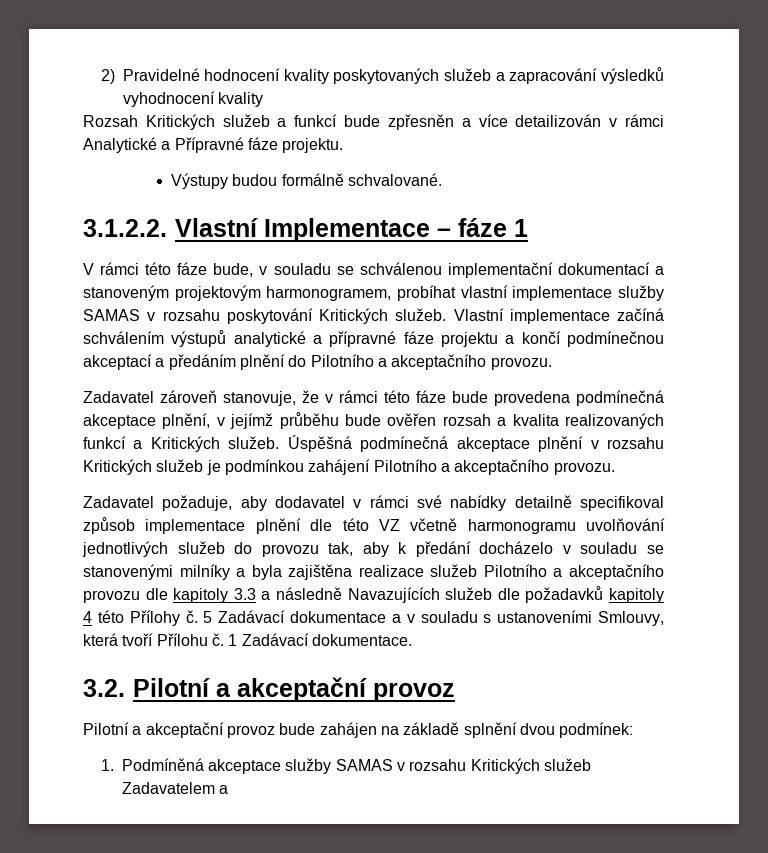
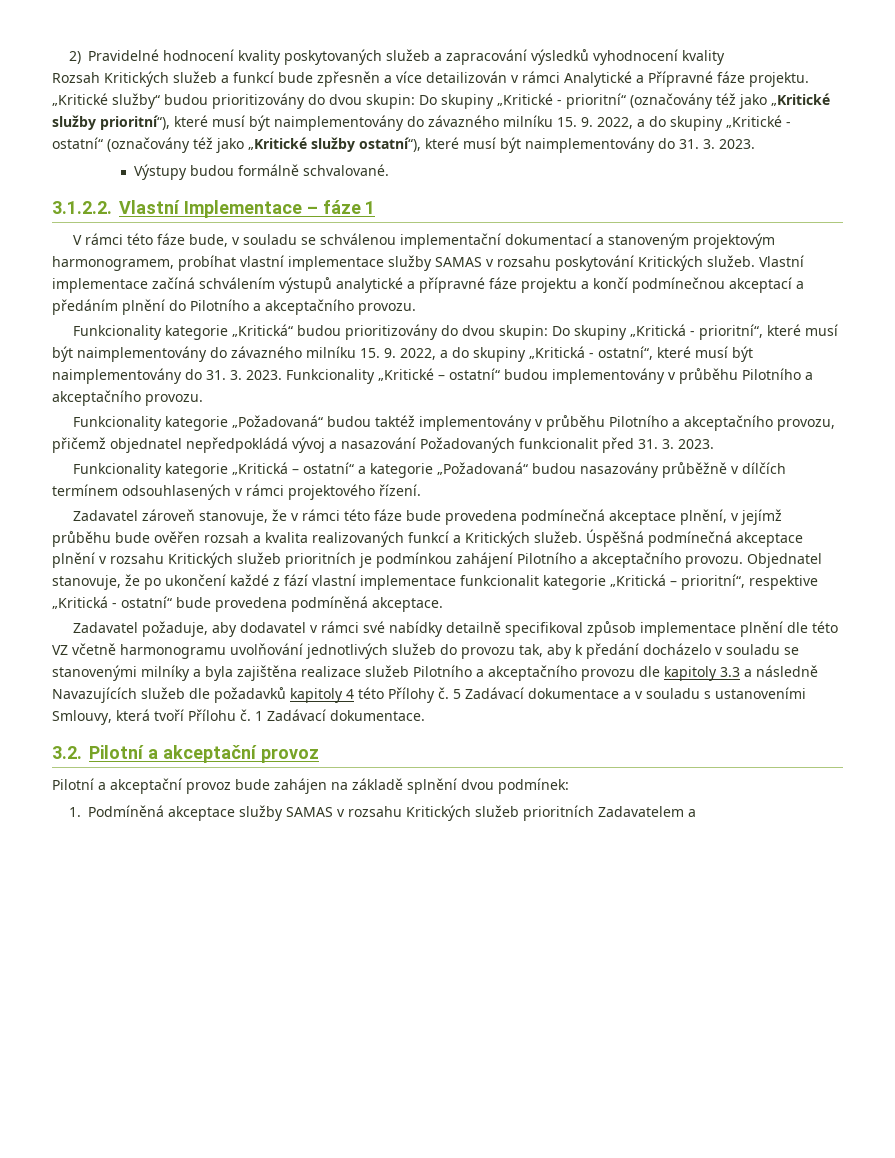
(344, 145) none -> [52,93,830,109] [52,115,791,131] [52,137,755,153] „Kritické služby“ budou prioritizovány do dvou skupin: Do skupiny „Kritické - prioritní“ (označovány též jako „Kritické služby prioritní“), které musí být naimplementovány do závazného milníku 15. 9. 2022, a do skupiny „Kritické - ostatní“ (označovány též jako „Kritické služby ostatní“), které musí být naimplementovány do 31. 3. 2023.
(552, 363) none -> [72,324,838,340] [52,346,753,362] [52,368,813,384] [52,390,203,406] [72,415,835,431] [52,437,714,453] [72,462,786,478] [52,484,421,500] // Funkcionality kategorie „Kritická“ budou prioritizovány do dvou skupin: Do skupiny „Kritická - prioritní“, které musí být naimplementovány do závazného milníku 15. 9. 2022, a do skupiny „Kritická - ostatní“, které musí být naimplementovány do 31. 3. 2023. Funkcionality „Kritické – ostatní“ budou implementovány v průběhu Pilotního a akceptačního provozu. // Funkcionality kategorie „Požadovaná“ budou taktéž implementovány v průběhu Pilotního a akceptačního provozu, přičemž objednatel nepředpokládá vývoj a nasazování Požadovaných funkcionalit před 31. 3. 2023. // Funkcionality kategorie „Kritická – ostatní“ a kategorie „Požadovaná“ budou nasazovány průběžně v dílčích termínem odsouhlasených v rámci projektového řízení.
(204, 465) none -> [285,552,356,568] prioritních
(615, 468) none -> [747,553,822,568] [52,574,818,590] [52,596,443,612] Objednatel stanovuje, že po ukončení každé z fází vlastní implementace funkcionalit kategorie „Kritická – prioritní“, respektive „Kritická - ostatní“ bude provedena podmíněná akceptace.
(591, 764) none -> [522,805,594,821] prioritních

